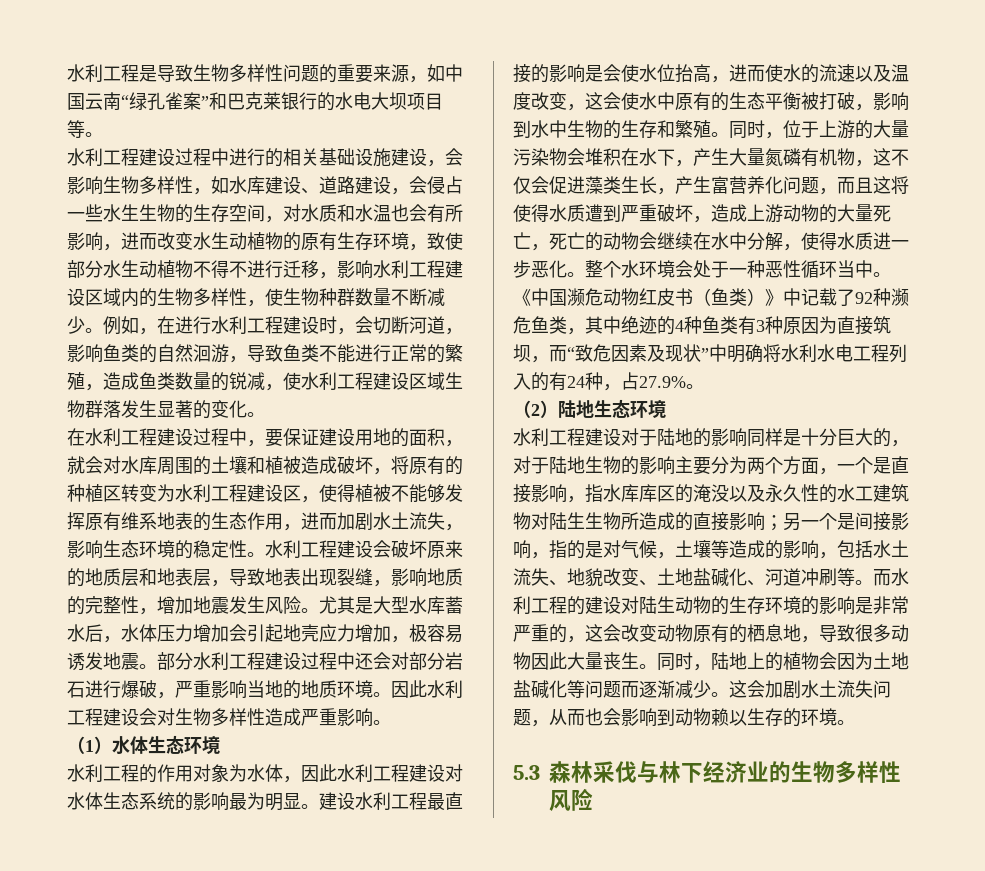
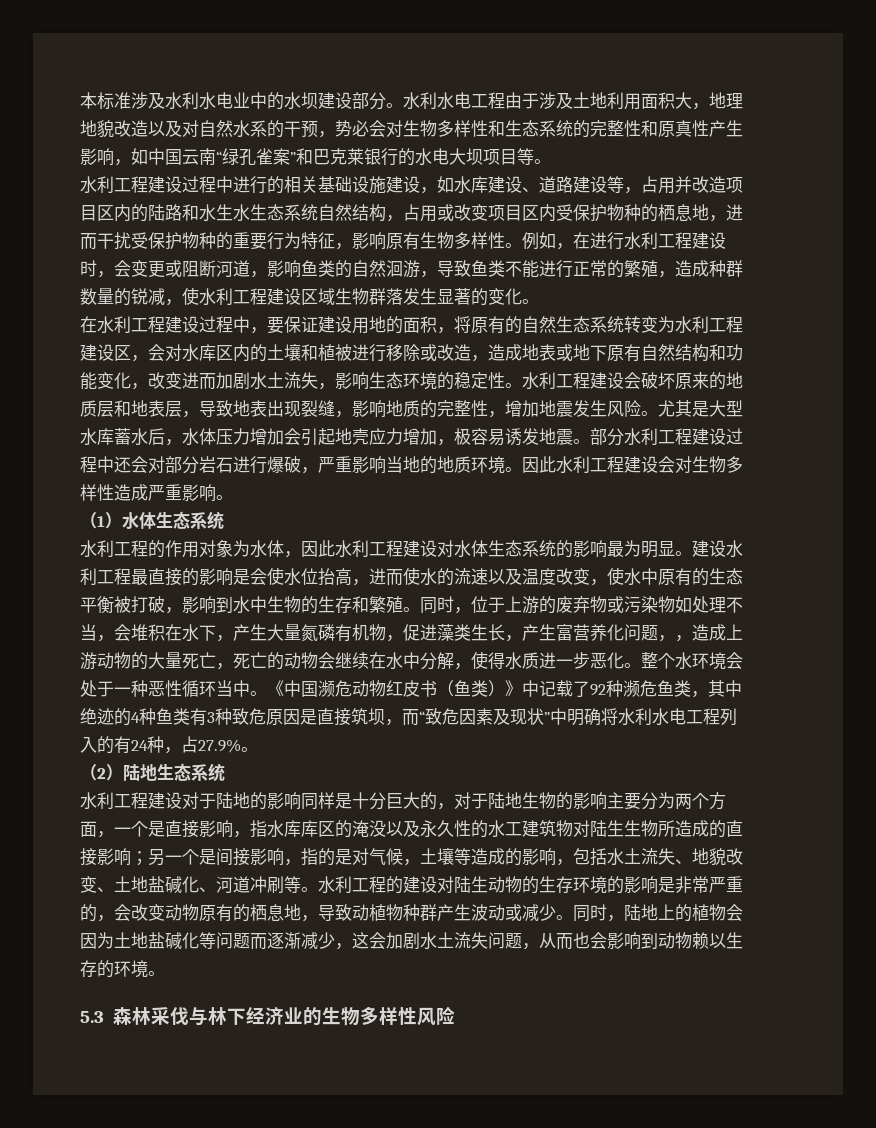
[67,64,409,83] 水利工程是导致生物多样性问题的重要来源 -> [80,92,743,110] [80,120,743,138] [80,148,114,166] 本标准涉及水利水电业中的水坝建设部分。水利水电工程由于涉及土地利用面积大，地理地貌改造以及对自然水系的干预，势必会对生物多样性和生态系统的完整性和原真性产生影响
[445,148,463,166] [67,176,211,195] 会影响生物多样性， -> (437, 190) none
[391,176,463,195] [67,204,463,223] [67,231,463,251] [67,259,463,279] [67,288,445,307] [67,316,85,334] ，会侵占一些水生生物的生存空间，对水质和水温也会有所影响，进而改变水生动植物的原有生存环境，致使部分水生动植物不得不进行迁移，影响水利工程建设区域内的生物多样性，使生物种群数量不断减少 -> [607,176,743,194] [80,204,743,222] [80,232,505,250] 等，占用并改造项目区内的陆路和水生水生态系统自然结构，占用或改变项目区内受保护物种的栖息地，进而干扰受保护物种的重要行为特征，影响原有生物多样性
[373,316,391,334] 切 -> [131,260,199,278] 变更或阻
[139,372,175,390] 鱼类 -> [709,260,743,277] 种群
[67,455,463,475] [67,483,121,502] 就会对水库周围的土壤和植被造成破坏，将原有的种植区 -> [454,316,624,334] 将原有的自然生态系统
[319,483,463,503] [67,512,301,531] 使得植被不能够发挥原有维系地表的生态作用， -> [148,344,743,362] [80,372,182,390] 会对水库区内的土壤和植被进行移除或改造，造成地表或地下原有自然结构和功能变化，改变
[184,736,220,754] 环境 -> [190,511,224,530] 系统
[585,92,621,110] 这会 -> (607, 582) none
[873,120,909,138] [513,148,567,166] 大量污染物 -> [556,596,743,613] [80,624,114,642] 废弃物或污染物如处理不当，
[873,148,909,166] [513,176,549,194] 这不仅会 -> (403, 638) none
[837,176,909,194] [513,204,693,222] 而且这将使得水质遭到严重破坏 -> (675, 638) none
[783,316,837,334] 原因为 -> [232,708,317,725] 致危原因是
[630,400,666,418] 环境 -> [191,763,225,782] 系统
[873,569,891,586] 而 -> (318, 889) none
[585,624,603,642] 这 -> (114, 918) none
[855,624,909,642] [513,652,639,670] 很多动物因此大量丧生 -> [352,904,556,921] 动植物种群产生波动或减少
[711,692,729,697] 。 -> [335,943,352,950] ，

